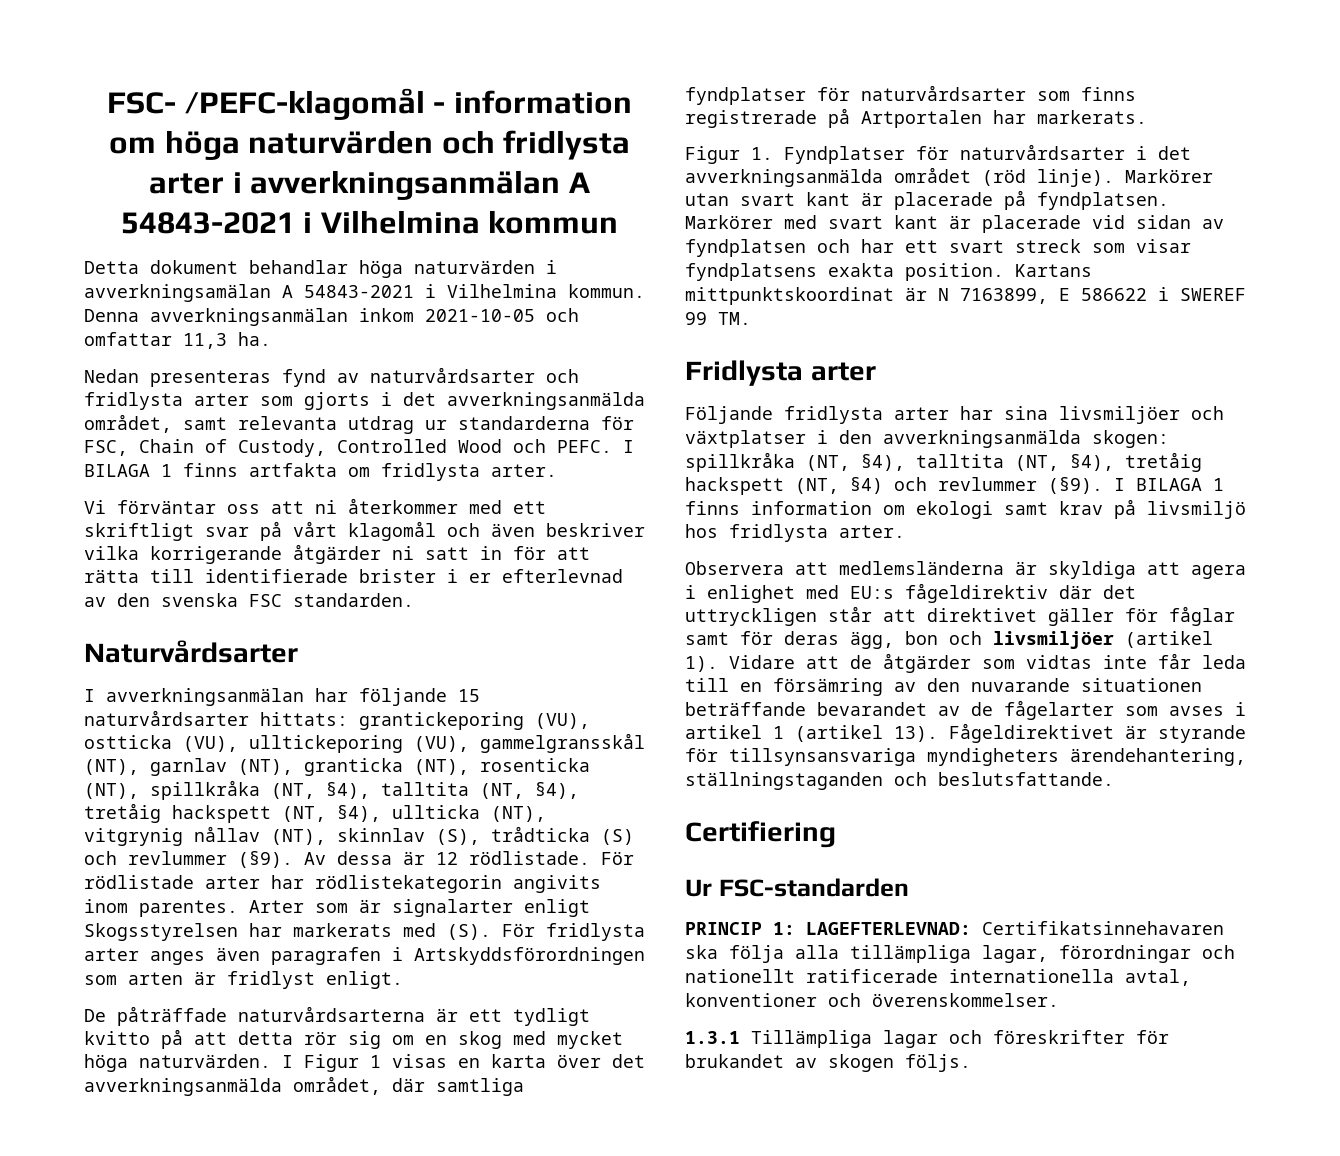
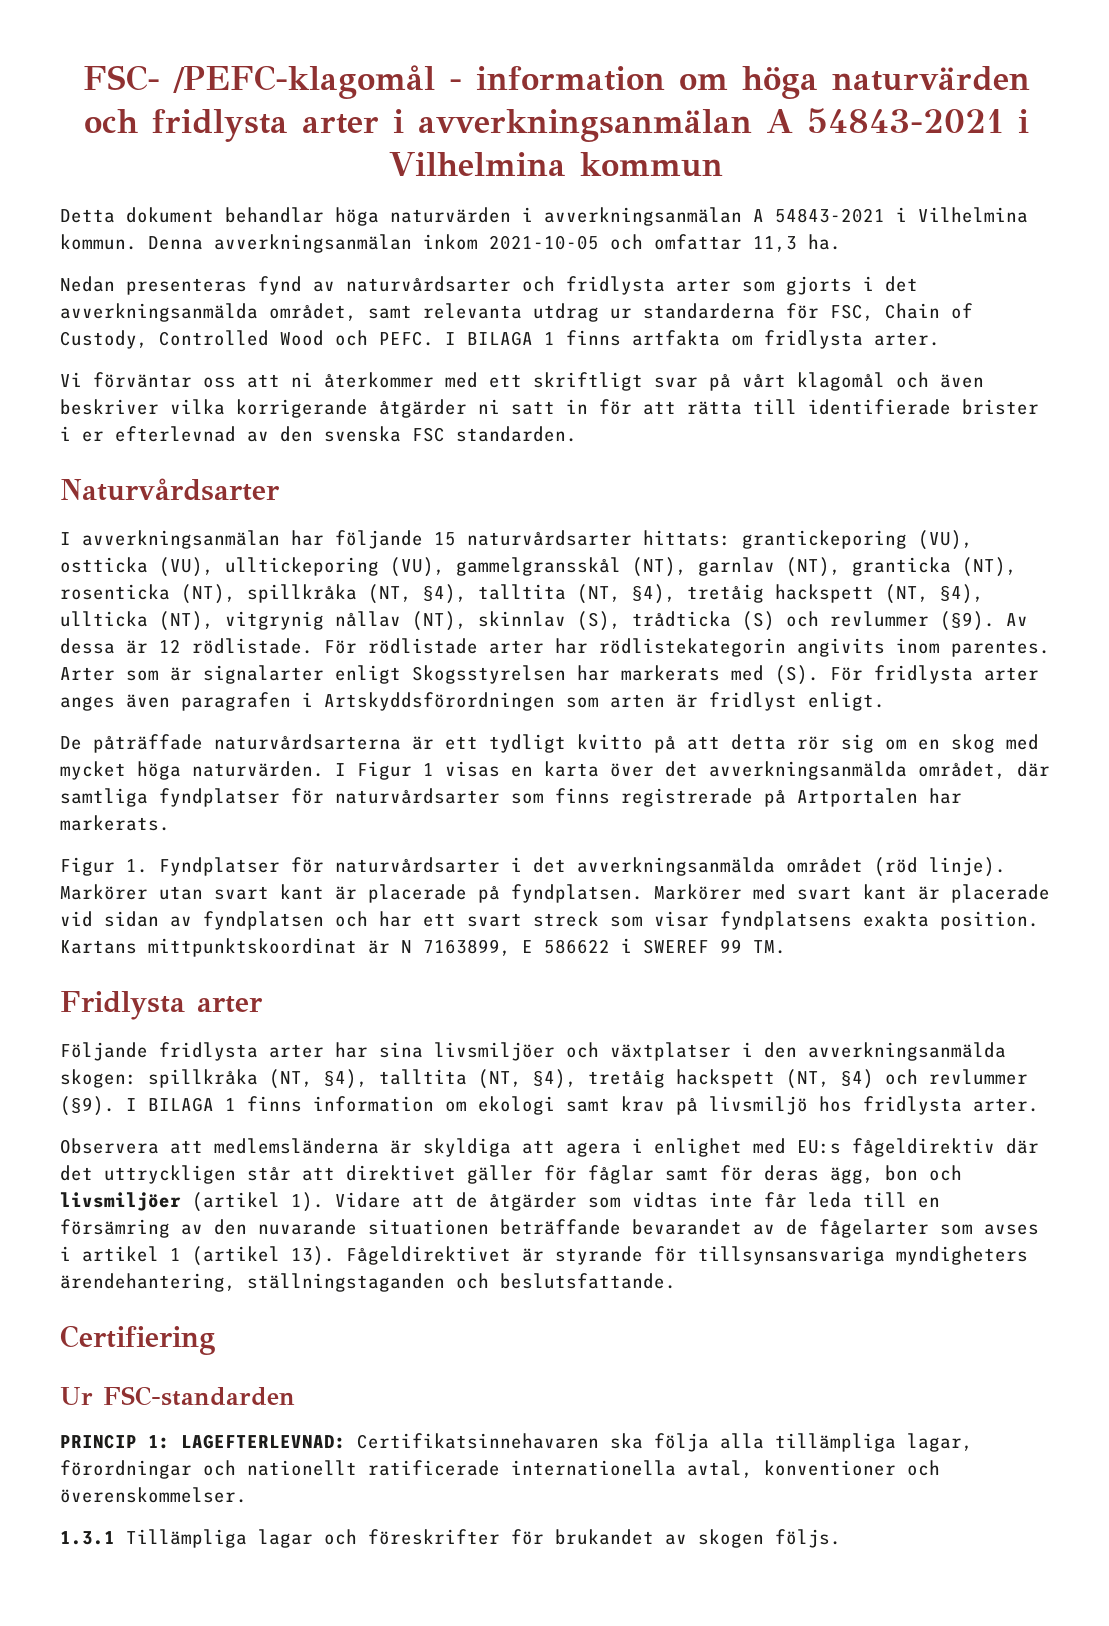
[84,284,271,302] avverkningsamälan -> [544,207,742,226] avverkningsanmälan

